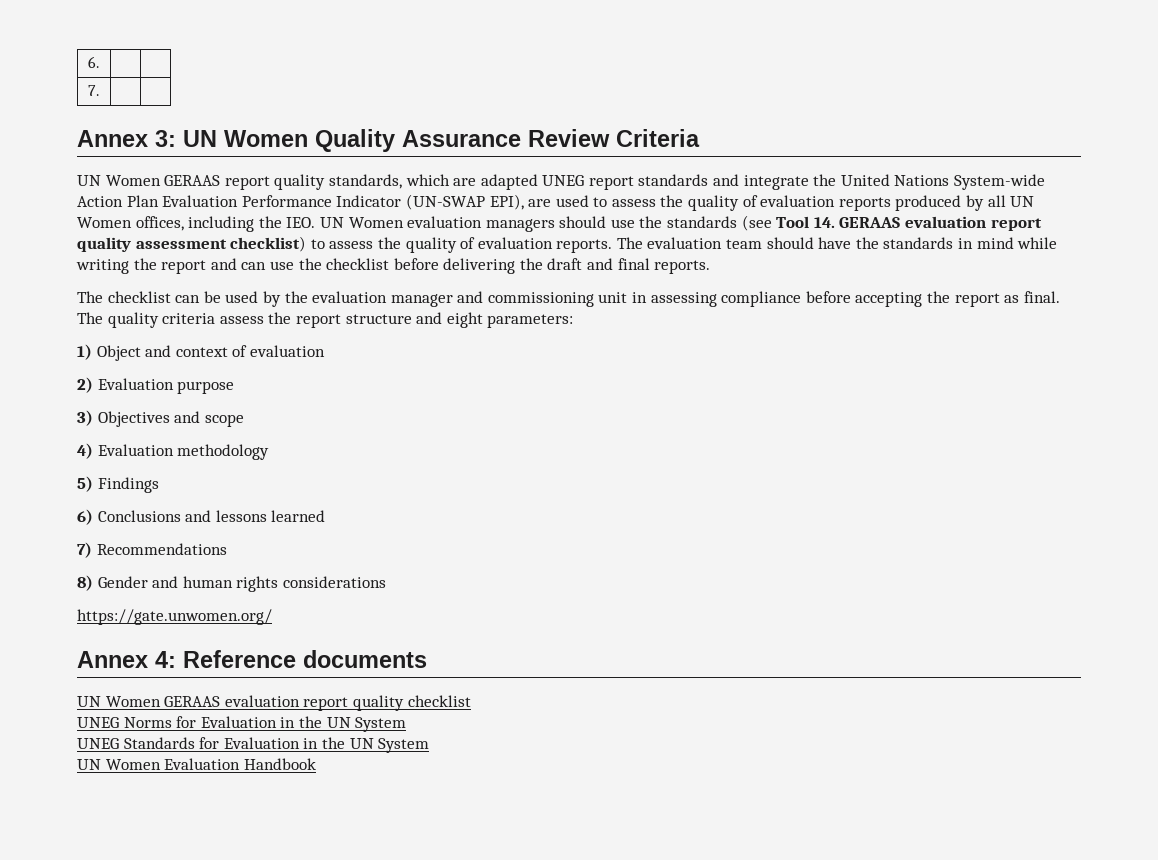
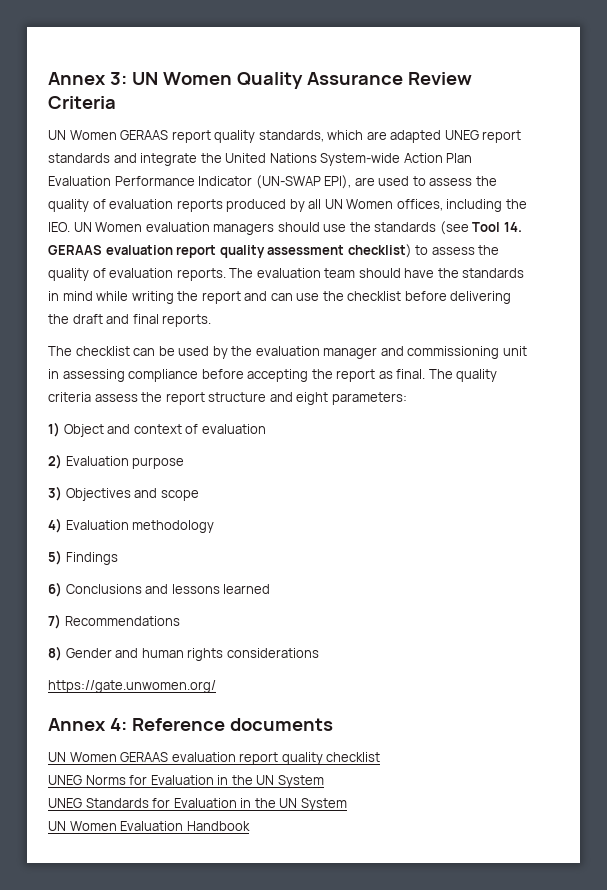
[87,56,99,68] [87,85,99,96] 6. | | // 7. | | // -> (48, 78) none

